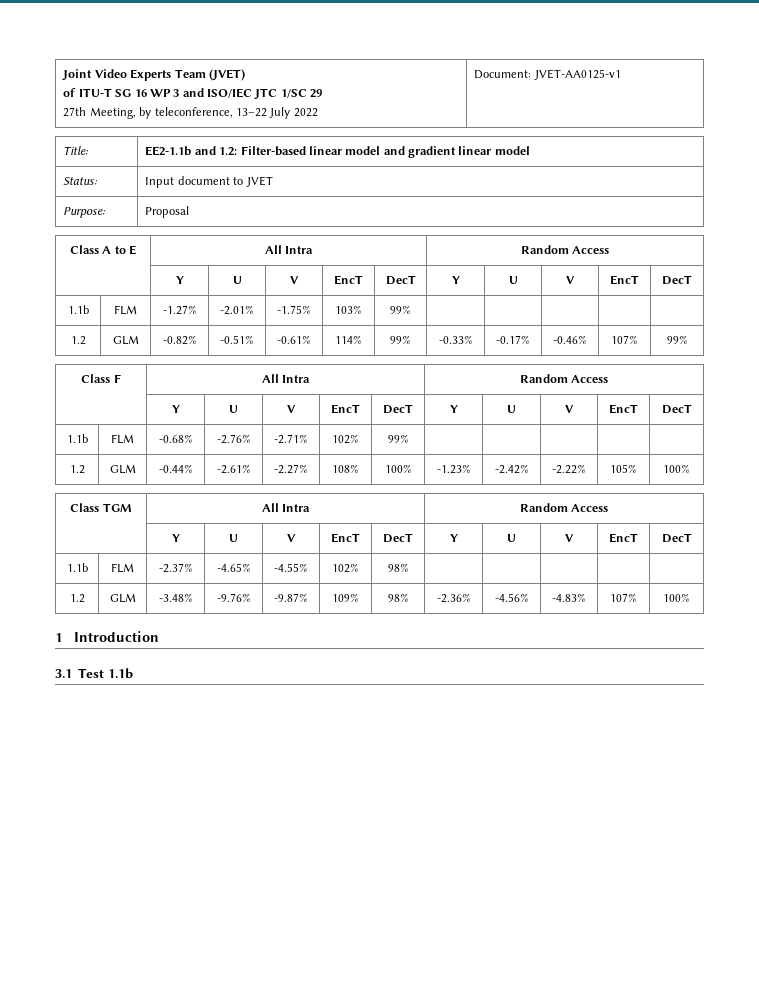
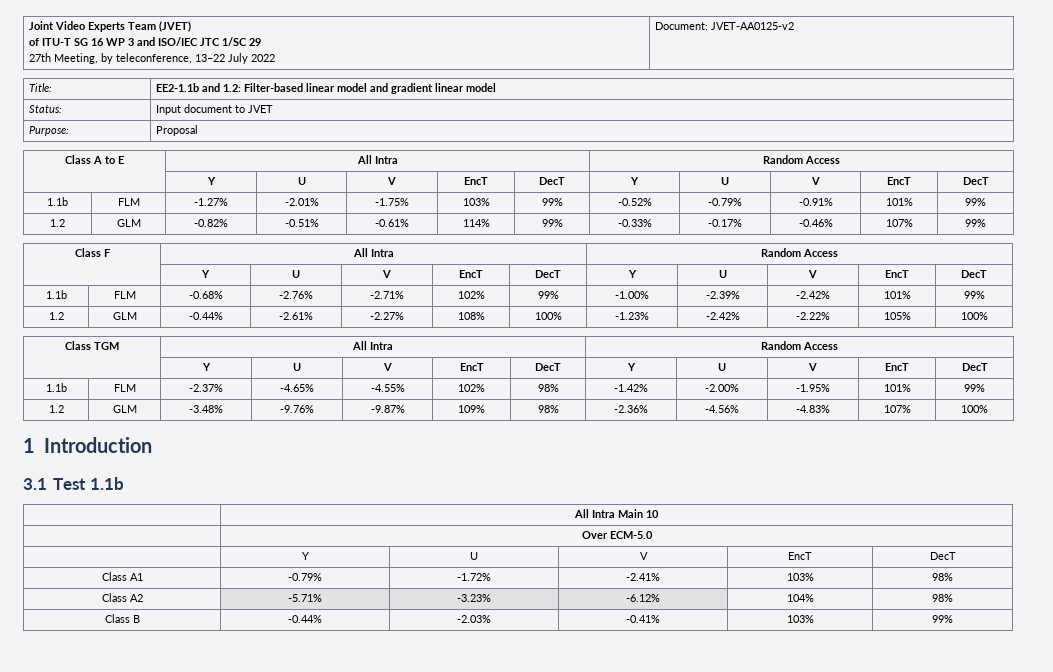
[533,69,621,80] JVET-AA0125-v1 -> [711,22,795,30] JVET-AA0125-v2
(411, 309) | | | | -> [617,198,652,206] [708,198,742,206] [798,198,833,206] [885,198,913,206] [965,198,986,206] -0.52% | -0.79% | -0.91% | 101% | 99%
(409, 438) | | | | -> [615,291,649,299] [705,291,740,299] [796,291,830,299] [883,291,911,299] [963,291,985,299] -1.00% | -2.39% | -2.42% | 101% | 99%
(409, 567) | | | | -> [614,384,648,392] [705,384,739,392] [796,384,830,392] [883,384,911,392] [964,384,985,392] -1.42% | -2.00% | -1.95% | 101% | 99%
(134, 673) none -> [574,509,659,518] [581,531,653,539] [301,552,309,560] [470,552,478,560] [639,552,648,560] [788,552,812,560] [929,552,956,560] [101,572,143,581] [288,573,322,581] [457,573,491,581] [626,573,660,581] [786,573,814,581] [932,573,953,581] [101,593,143,602] [288,594,322,602] [457,594,491,602] [626,594,660,602] [786,594,814,602] [932,594,953,602] [104,614,140,623] [288,615,322,623] [457,615,491,623] [626,615,660,623] [786,615,814,623] [932,615,953,623] // | All Intra Main 10 // | Over ECM-5.0 // | Y | U | V | EncT | DecT // Class A1 | -0.79% | -1.72% | -2.41% | 103% | 98% // Class A2 | -5.71% | -3.23% | -6.12% | 104% | 98% // Class B | -0.44% | -2.03% | -0.41% | 103% | 99%

